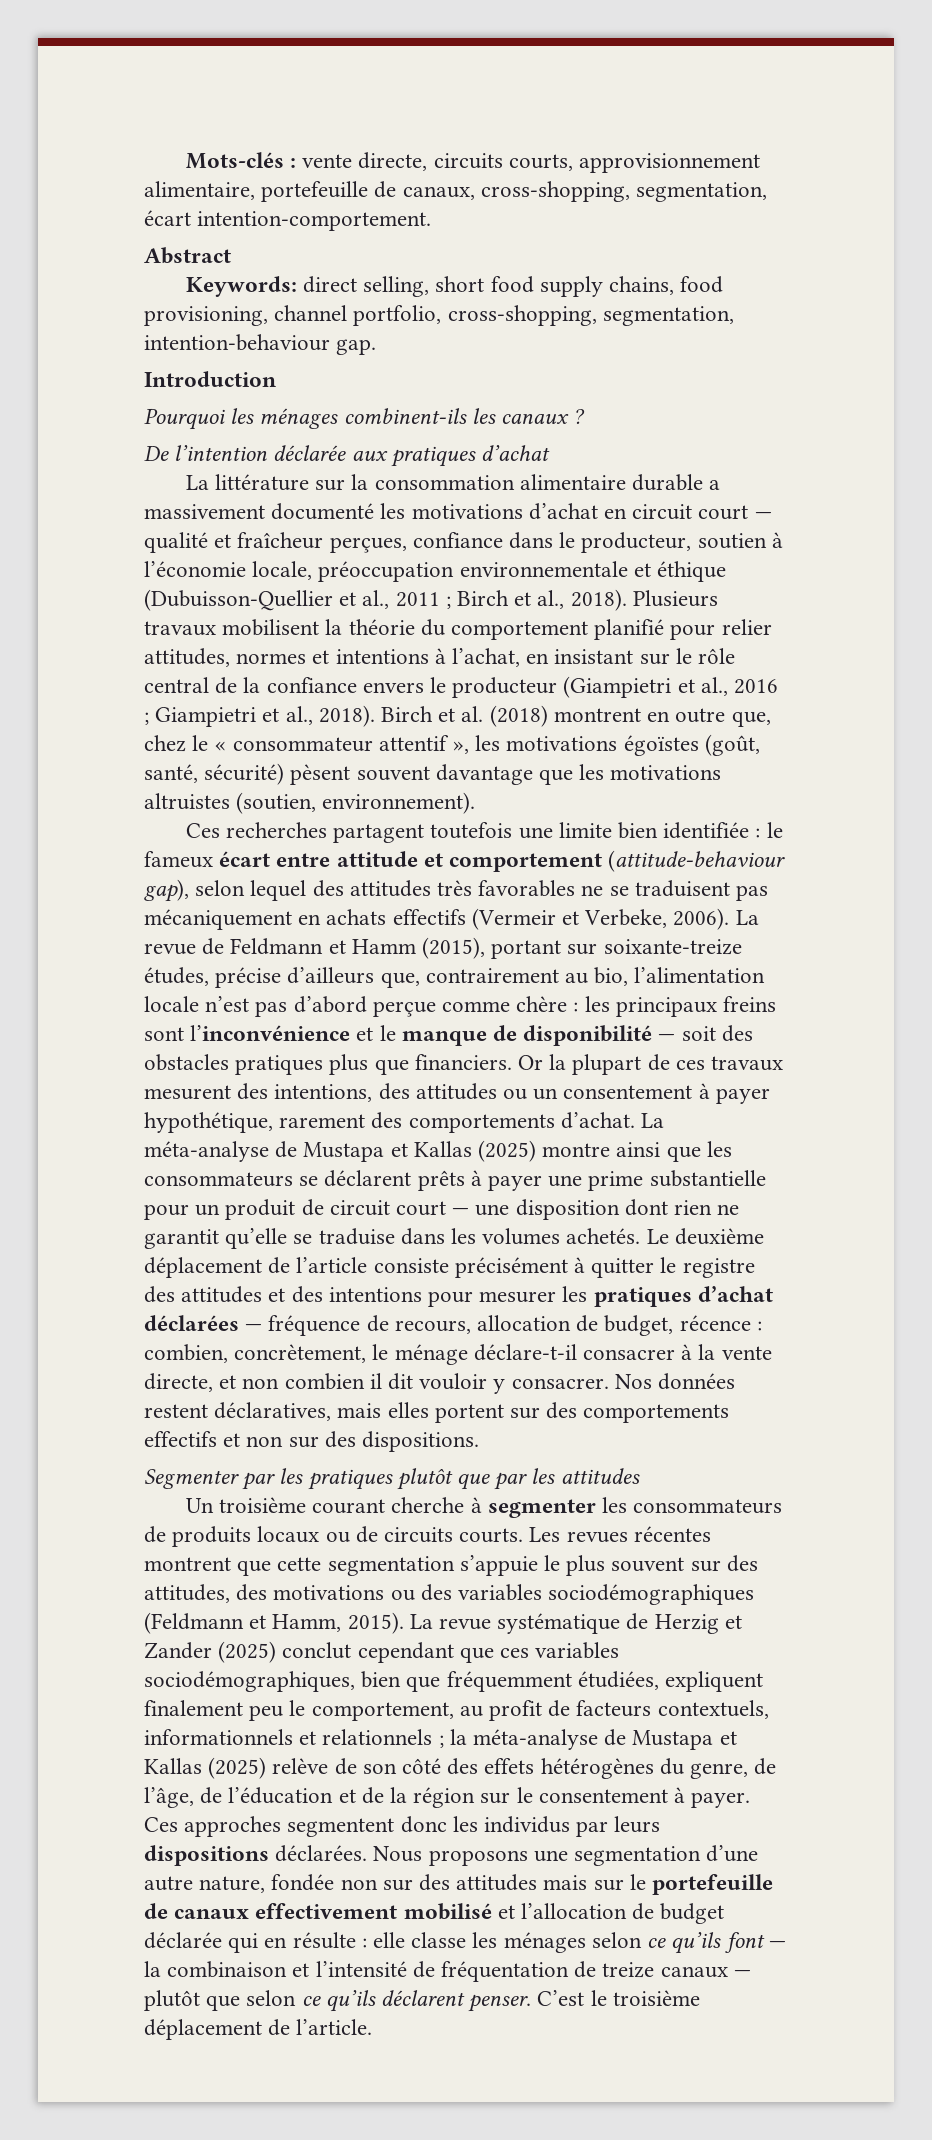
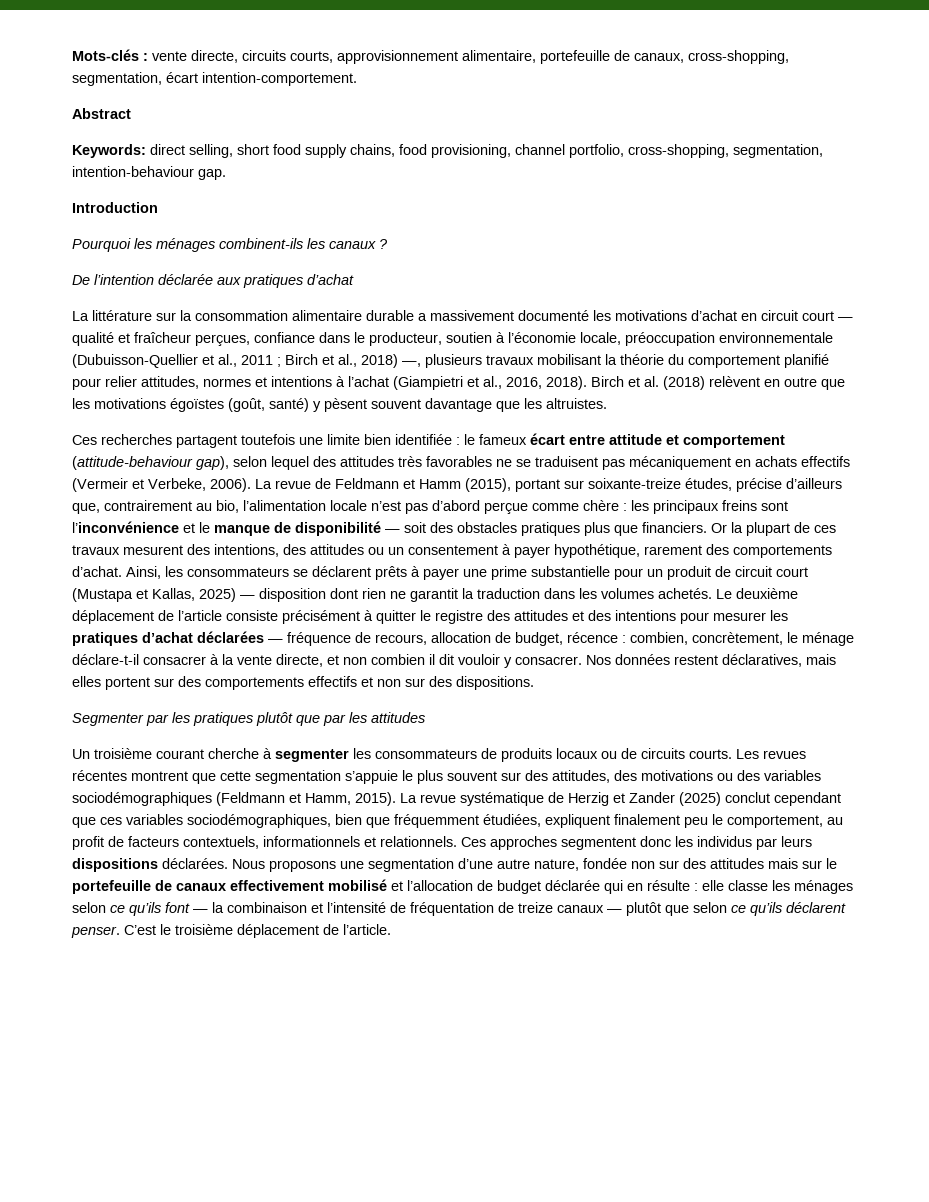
[633,561,727,582] et éthique -> (833, 337) none
[570,589,718,611] [144,619,320,636] 2018). Plusieurs travaux mobilisent -> [361,354,601,368] 2018) —, plusieurs travaux mobilisant
[452,648,736,667] [144,676,779,698] [144,706,313,727] l’achat, en insistant sur le rôle central de la confiance envers le producteur (Giampietri et al., 2016 ; Giampietri et al., -> [348,376,542,390] l’achat (Giampietri et al., 2016,
[553,708,641,722] montrent -> [709,376,760,387] relèvent
[731,711,771,727] [144,735,470,754] que, chez le « consommateur attentif », -> [821,379,845,390] que
[144,763,285,785] santé, sécurité) -> [269,398,321,412] santé) y
[610,765,722,780] [144,792,476,814] motivations altruistes (soutien, environnement). -> [546,398,607,409] altruistes.
[641,1113,665,1128] [144,1140,701,1162] La méta-analyse de Mustapa et Kallas (2025) montre ainsi que -> [126,566,161,579] Ainsi,
[452,1204,510,1216] — une -> [72,588,255,602] (Mustapa et Kallas, 2025) —
[225,1228,395,1249] qu’elle se traduise -> [462,588,540,599] la traduction
[322,1729,737,1750] [144,1757,777,1779] [144,1787,751,1808] relationnels ; la méta-analyse de Mustapa et Kallas (2025) relève de son côté des effets hétérogènes du genre, de l’âge, de l’éducation et de la région sur le consentement à payer. -> [380,836,457,847] relationnels.

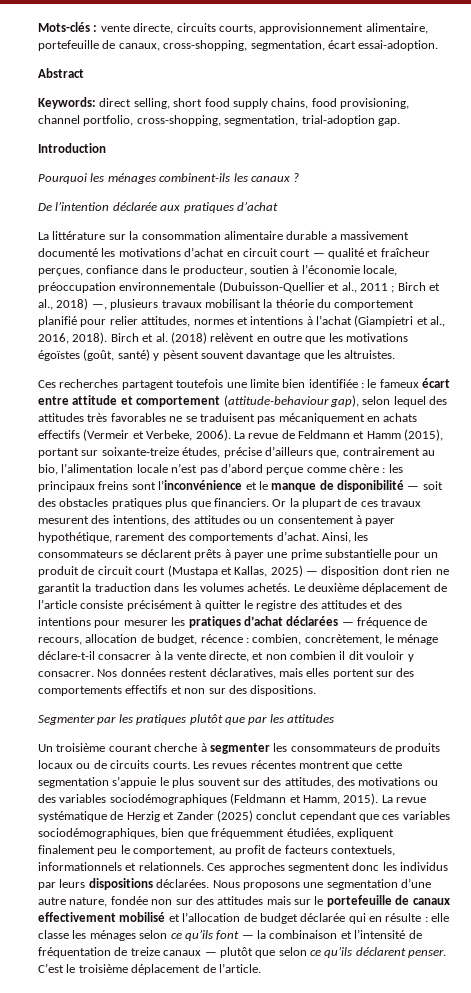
[202,72,357,86] intention-comportement. -> [358,40,439,51] essai-adoption.
[72,166,194,177] intention-behaviour -> [301,115,375,126] trial-adoption

